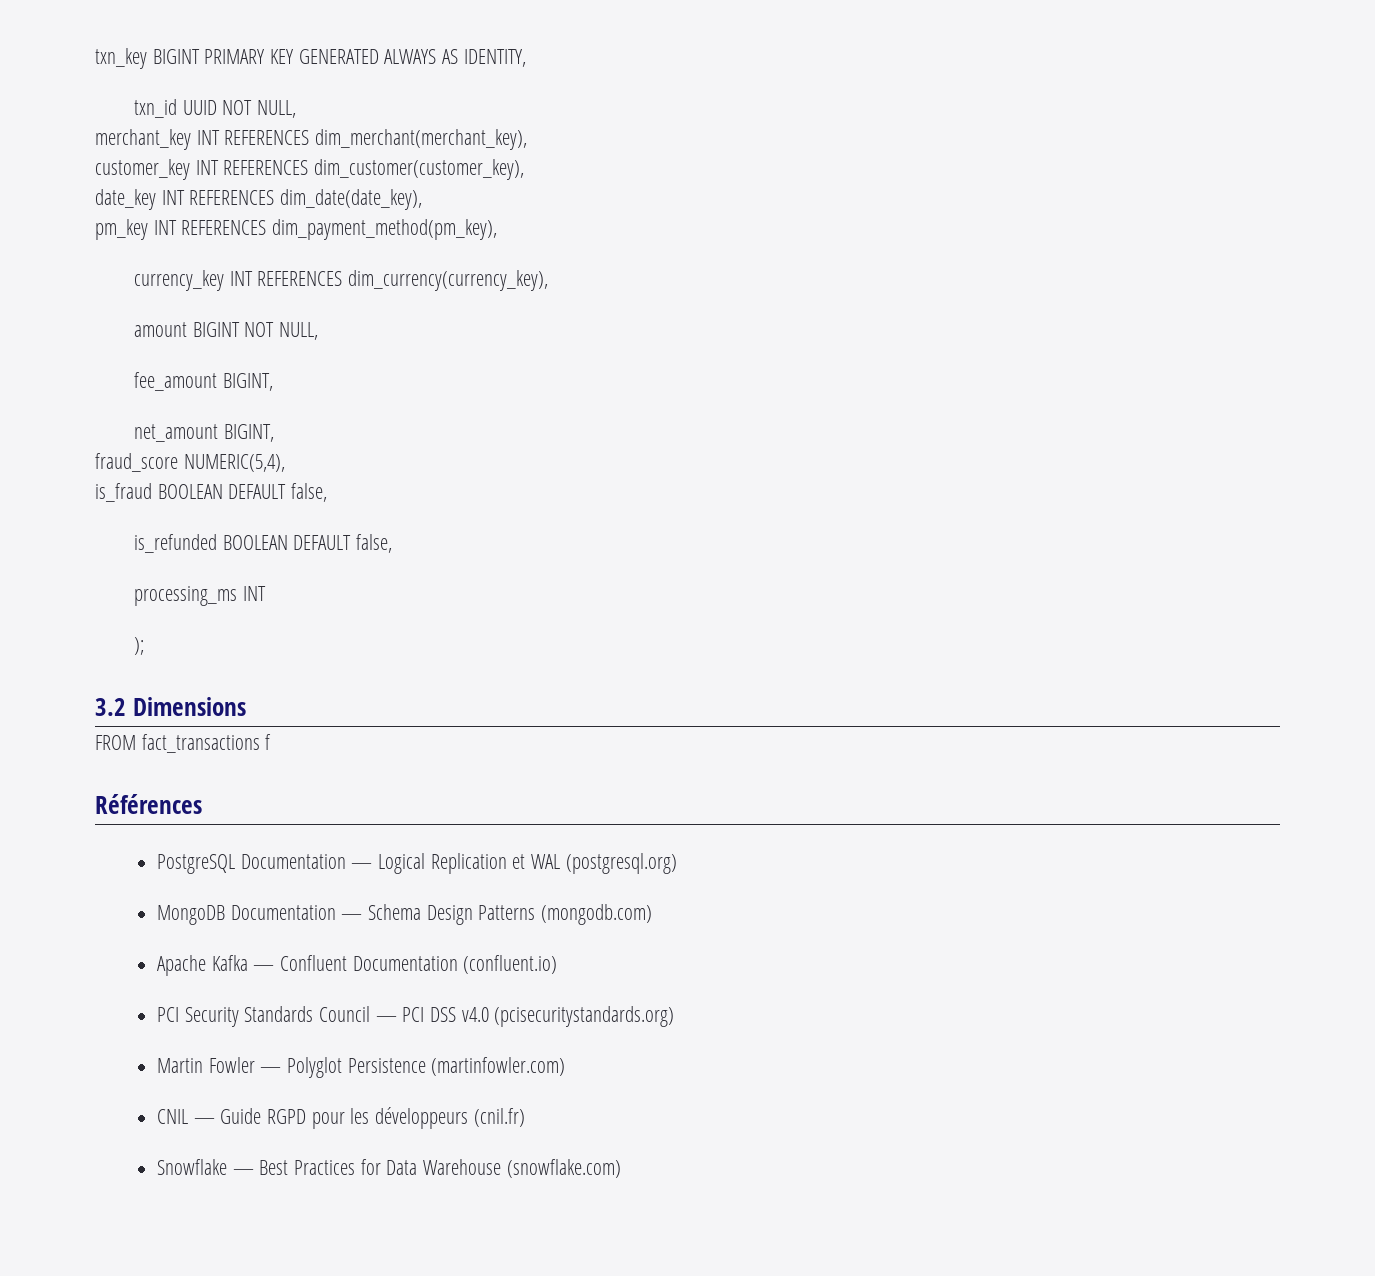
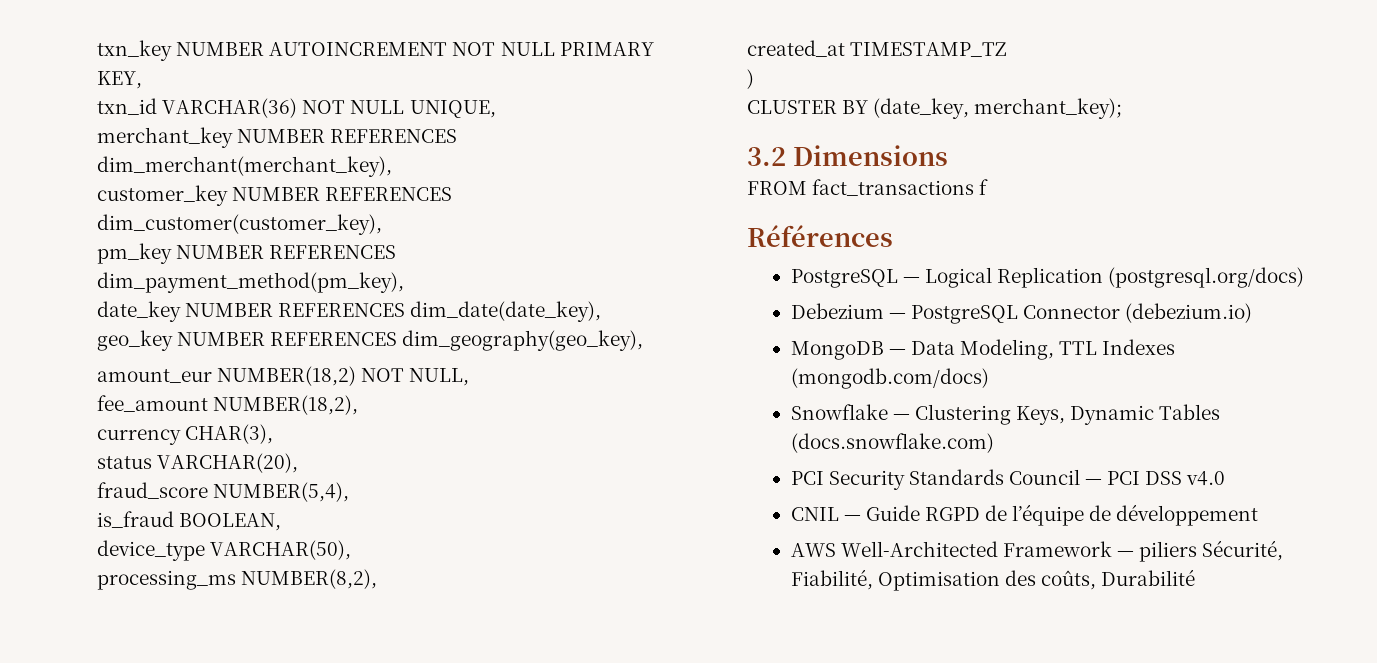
[152,49,526,67] [133,99,296,118] BIGINT PRIMARY KEY GENERATED ALWAYS AS IDENTITY, // txn_id UUID NOT NULL, -> [176,42,654,56] [97,71,142,89] [97,98,496,118] NUMBER AUTOINCREMENT NOT NULL PRIMARY KEY, // txn_id VARCHAR(36) NOT NULL UNIQUE,
[196,130,220,145] INT -> [237,129,326,143] NUMBER
[195,160,219,175] INT -> [232,187,321,201] NUMBER
(525, 169) none -> [97,243,397,264] [97,272,404,293] // pm_key NUMBER REFERENCES dim_payment_method(pm_key),
[161,190,185,205] INT -> [185,303,274,317] NUMBER
[95,219,498,240] [133,270,548,291] [133,322,318,340] [133,372,273,391] [133,424,274,442] pm_key INT REFERENCES dim_payment_method(pm_key), // currency_key INT REFERENCES dim_currency(currency_key), // amount BIGINT NOT NULL, // fee_amount BIGINT, // net_amount BIGINT, -> [97,330,644,351] [97,366,470,386] [97,395,359,415] [97,424,274,445] [97,453,299,473] geo_key NUMBER REFERENCES dim_geography(geo_key), // amount_eur NUMBER(18,2) NOT NULL, // fee_amount NUMBER(18,2), // currency CHAR(3), // status VARCHAR(20),
[183,454,285,472] NUMERIC(5,4), -> [213,482,350,502] NUMBER(5,4),
[157,483,328,502] [133,534,392,553] [133,586,266,606] [133,637,144,655] BOOLEAN DEFAULT false, // is_refunded BOOLEAN DEFAULT false, // processing_ms INT // ); -> [179,513,282,531] [97,540,352,561] [97,569,378,590] [747,40,1008,57] [747,69,754,89] [747,98,1123,119] BOOLEAN, // device_type VARCHAR(50), // processing_ms NUMBER(8,2), // created_at TIMESTAMP_TZ // ) // CLUSTER BY (date_key, merchant_key);
[240,854,346,869] Documentation -> (898, 278) none
[512,853,677,874] [156,904,653,925] [156,955,558,976] et WAL (postgresql.org) // MongoDB Documentation — Schema Design Patterns (mongodb.com) // Apache Kafka — Confluent Documentation (confluent.io) -> [1108,267,1305,288] [790,303,1253,324] [790,339,1176,360] [790,368,989,389] [790,404,1221,425] [790,433,994,453] (postgresql.org/docs) // Debezium — PostgreSQL Connector (debezium.io) // MongoDB — Data Modeling, TTL Indexes (mongodb.com/docs) // Snowflake — Clustering Keys, Dynamic Tables (docs.snowflake.com)
[494,1006,675,1027] [156,1057,566,1078] [156,1107,525,1129] [156,1159,621,1178] (pcisecuritystandards.org) // Martin Fowler — Polyglot Persistence (martinfowler.com) // CNIL — Guide RGPD pour les développeurs (cnil.fr) // Snowflake — Best Practices for Data Warehouse (snowflake.com) -> [790,504,1259,526] [790,540,1284,562] [790,569,1196,591] // CNIL — Guide RGPD de l’équipe de développement // AWS Well-Architected Framework — piliers Sécurité, Fiabilité, Optimisation des coûts, Durabilité

